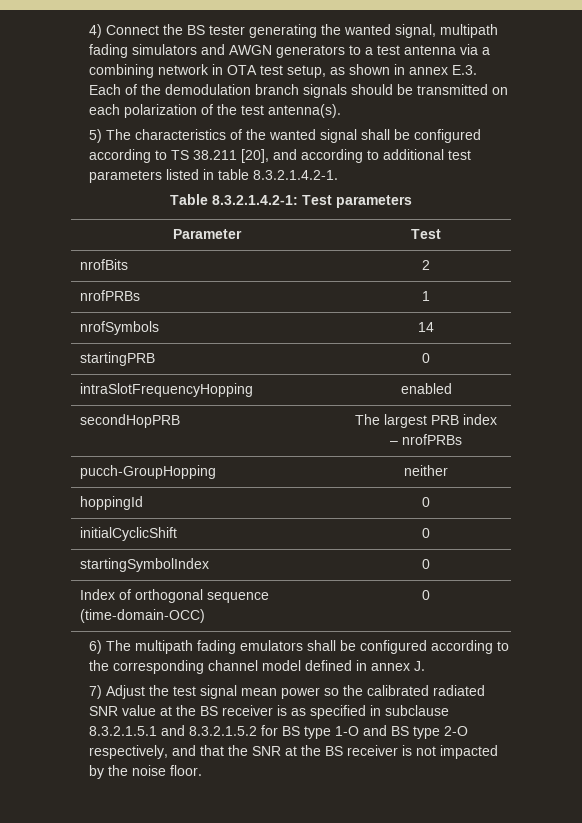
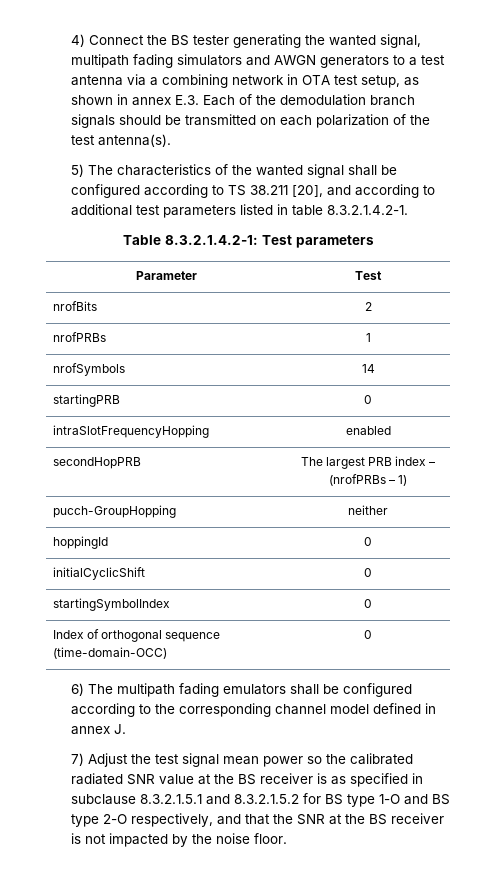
[402,434,462,445] nrofPRBs -> [328,474,408,486] (nrofPRBs – 1)

